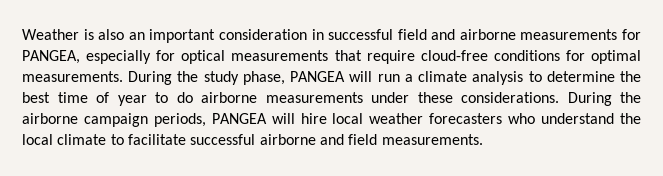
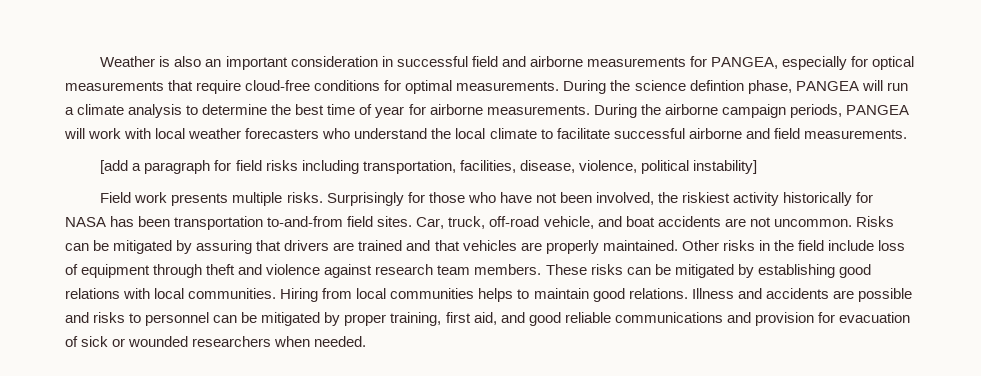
[203,71,239,85] study -> [634,80,744,91] science defintion
[155,92,559,103] to do airborne measurements under these considerations. -> [408,104,590,115] for airborne measurements.
[300,113,327,124] hire -> [88,128,152,139] work with
(483, 139) none -> [100,160,757,174] [100,192,874,206] [65,216,894,230] [65,240,906,254] [65,264,871,278] [65,288,912,302] [65,312,910,326] [65,336,367,347] // [add a paragraph for field risks including transportation, facilities, disease, violence, political instability] // Field work presents multiple risks. Surprisingly for those who have not been involved, the riskiest activity historically for NASA has been transportation to-and-from field sites. Car, truck, off-road vehicle, and boat accidents are not uncommon. Risks can be mitigated by assuring that drivers are trained and that vehicles are properly maintained. Other risks in the field include loss of equipment through theft and violence against research team members. These risks can be mitigated by establishing good relations with local communities. Hiring from local communities helps to maintain good relations. Illness and accidents are possible and risks to personnel can be mitigated by proper training, first aid, and good reliable communications and provision for evacuation of sick or wounded researchers when needed.

